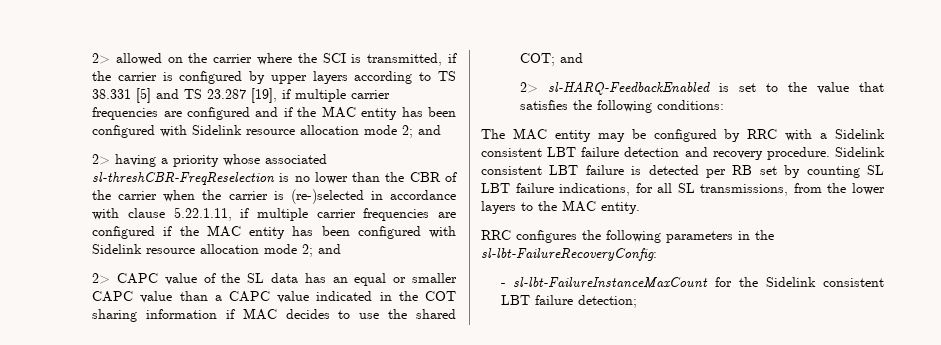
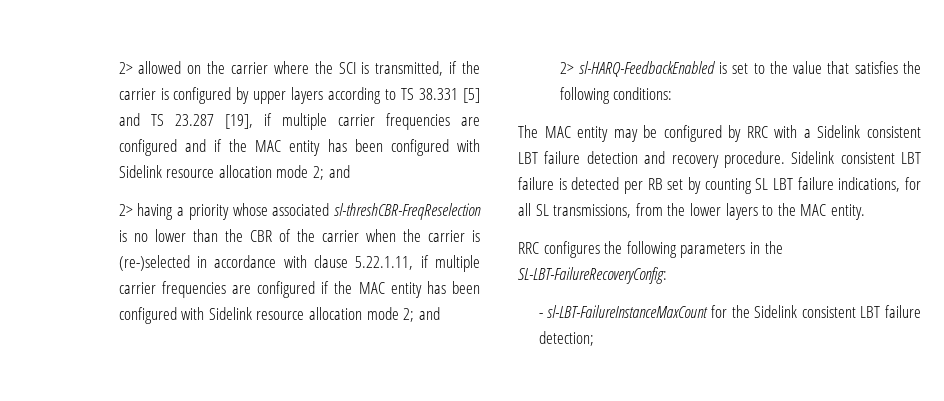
[92,273,457,286] [92,291,456,303] [92,308,457,322] [520,53,584,66] // 2> CAPC value of the SL data has an equal or smaller CAPC value than a CAPC value indicated in the COT sharing information if MAC decides to use the shared COT; and -> (440, 313) none
[481,248,657,261] sl-lbt-FailureRecoveryConfig: -> [518,267,667,284] SL-LBT-FailureRecoveryConfig:
[513,277,709,289] sl-lbt-FailureInstanceMaxCount -> [547,305,709,318] sl-LBT-FailureInstanceMaxCount

